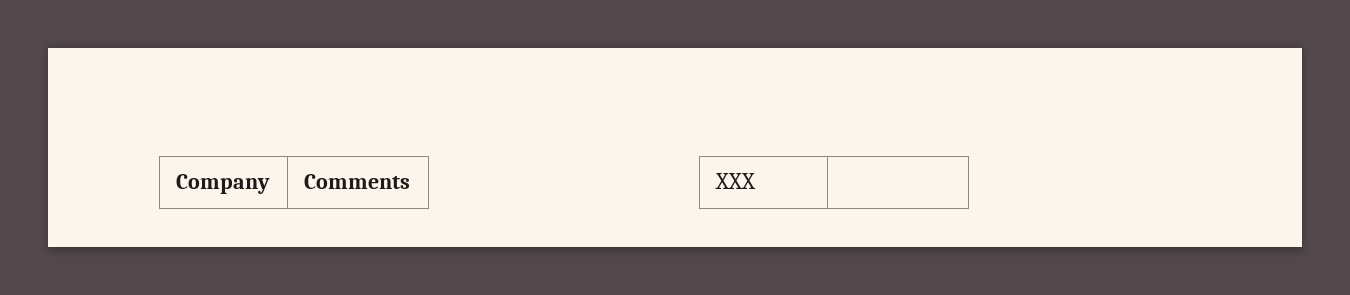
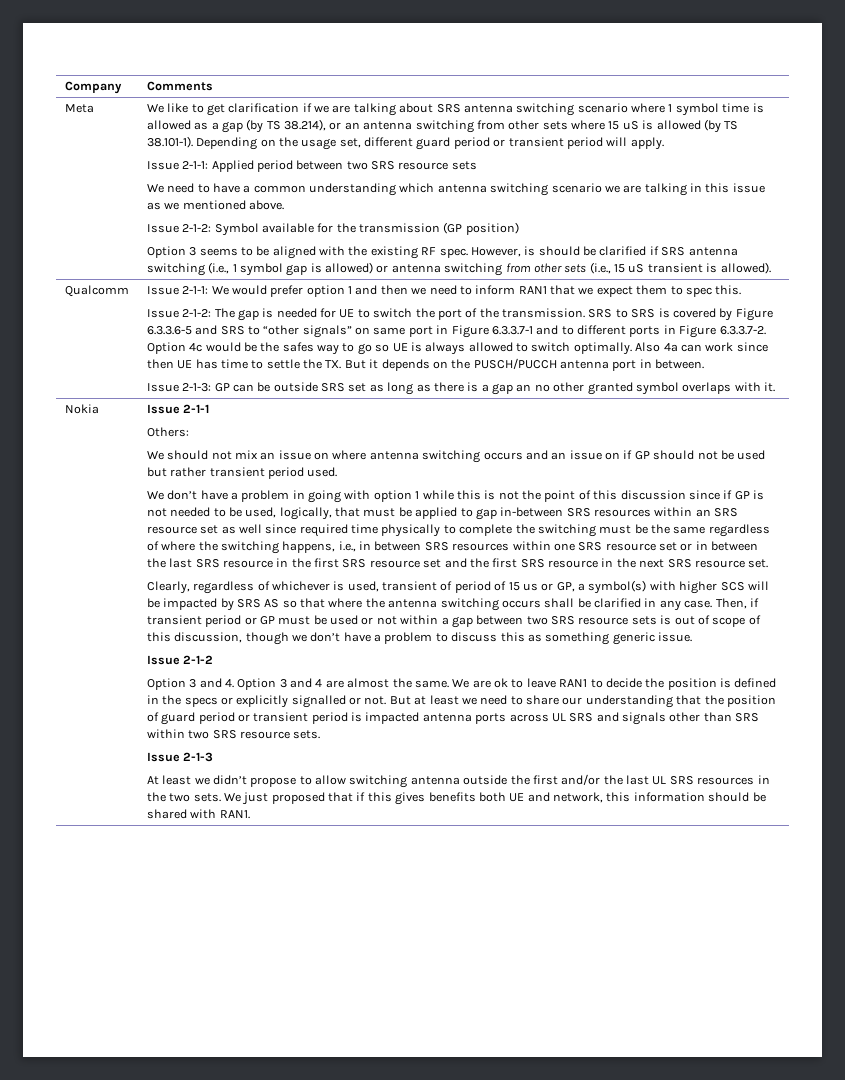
[715,173,757,189] XXX | -> [64,104,94,113] [146,103,764,116] [146,119,739,133] [146,136,664,150] [146,160,477,172] [146,183,765,196] [146,200,284,210] [146,222,519,236] [146,246,738,259] [146,262,771,276] [64,285,129,297] [146,285,742,297] [146,308,773,321] [146,325,766,338] [146,342,768,355] [146,358,705,371] [146,382,776,395] [64,404,99,414] [146,404,210,414] [146,427,189,437] [146,450,766,463] [146,467,338,479] [146,490,765,503] [146,507,739,520] [146,524,770,537] [146,541,759,554] [146,558,769,568] [146,580,769,594] [146,598,759,611] [146,615,761,628] [146,632,693,645] [146,655,214,665] [146,678,777,690] [146,695,776,708] [146,712,760,725] [146,729,321,739] [146,752,214,762] [146,774,770,788] [146,792,766,805] [146,809,250,819] Meta | We like to get clarification if we are talking about SRS antenna switching scenario where 1 symbol time is allowed as a gap (by TS 38.214), or an antenna switching from other sets where 15 uS is allowed (by TS 38.101-1). Depending on the usage set, different guard period or transient period will apply. // Issue 2-1-1: Applied period between two SRS resource sets // We need to have a common understanding which antenna switching scenario we are talking in this issue as we mentioned above. // Issue 2-1-2: Symbol available for the transmission (GP position) // Option 3 seems to be aligned with the existing RF spec. However, is should be clarified if SRS antenna switching (i.e., 1 symbol gap is allowed) or antenna switching from other sets (i.e., 15 uS transient is allowed). // Qualcomm | Issue 2-1-1: We would prefer option 1 and then we need to inform RAN1 that we expect them to spec this. // Issue 2-1-2: The gap is needed for UE to switch the port of the transmission. SRS to SRS is covered by Figure 6.3.3.6-5 and SRS to “other signals” on same port in Figure 6.3.3.7-1 and to different ports in Figure 6.3.3.7-2. Option 4c would be the safes way to go so UE is always allowed to switch optimally. Also 4a can work since then UE has time to settle the TX. But it depends on the PUSCH/PUCCH antenna port in between. // Issue 2-1-3: GP can be outside SRS set as long as there is a gap an no other granted symbol overlaps with it. // Nokia | Issue 2-1-1 // Others: // We should not mix an issue on where antenna switching occurs and an issue on if GP should not be used but rather transient period used. // We don’t have a problem in going with option 1 while this is not the point of this discussion since if GP is not needed to be used, logically, that must be applied to gap in-between SRS resources within an SRS resource set as well since required time physically to complete the switching must be the same regardless of where the switching happens, i.e., in between SRS resources within one SRS resource set or in between the last SRS resource in the first SRS resource set and the first SRS resource in the next SRS resource set. // Clearly, regardless of whichever is used, transient of period of 15 us or GP, a symbol(s) with higher SCS will be impacted by SRS AS so that where the antenna switching occurs shall be clarified in any case. Then, if transient period or GP must be used or not within a gap between two SRS resource sets is out of scope of this discussion, though we don’t have a problem to discuss this as something generic issue. // Issue 2-1-2 // Option 3 and 4. Option 3 and 4 are almost the same. We are ok to leave RAN1 to decide the position is defined in the specs or explicitly signalled or not. But at least we need to share our understanding that the position of guard period or transient period is impacted antenna ports across UL SRS and signals other than SRS within two SRS resource sets. // Issue 2-1-3 // At least we didn’t propose to allow switching antenna outside the first and/or the last UL SRS resources in the two sets. We just proposed that if this gives benefits both UE and network, this information should be shared with RAN1.

